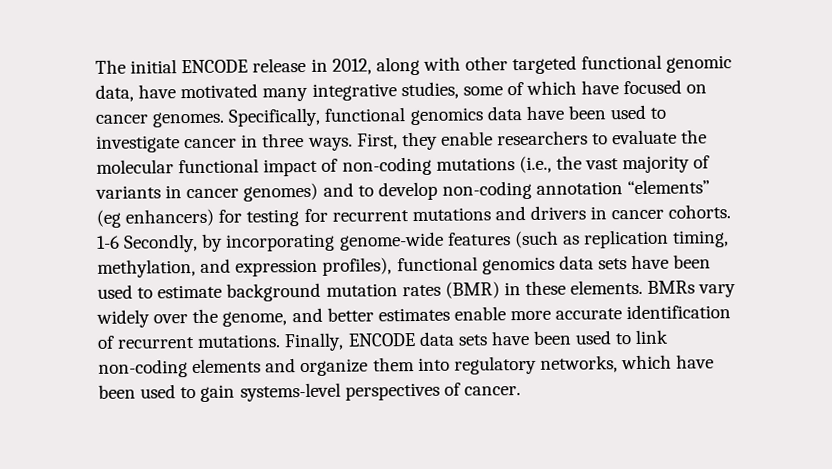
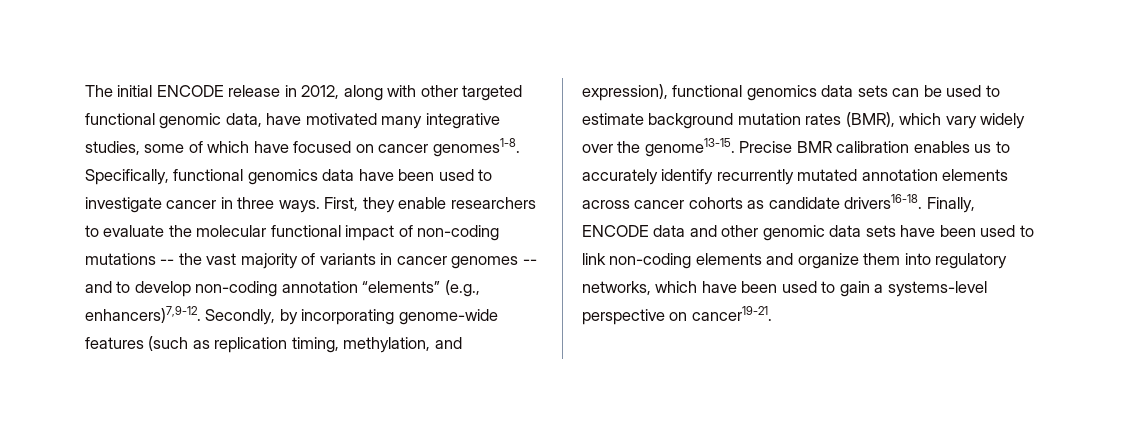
[152,111,226,128] genomes. -> [432,138,520,157] genomes1-8.
[518,155,552,174] (i.e., -> [160,259,175,265] --
[243,182,319,202] genomes) -> [451,256,537,269] genomes --
[96,204,732,228] [96,235,120,249] (eg enhancers) for testing for recurrent mutations and drivers in cancer cohorts. 1-6 -> [444,280,480,297] [85,306,201,323] (e.g., enhancers)7,9-12.
[235,257,393,277] expression profiles), -> [582,84,668,101] expression),
[631,254,712,270] have been -> [892,85,942,97] can be
[444,279,737,299] [96,304,732,328] [97,332,416,352] (BMR) in these elements. BMRs vary widely over the genome, and better estimates enable more accurate identification of recurrent mutations. Finally, ENCODE -> [845,112,1026,129] [582,138,1010,157] [582,169,1009,185] [582,194,975,213] [582,225,825,241] (BMR), which vary widely over the genome13-15. Precise BMR calibration enables us to accurately identify recurrently mutated annotation elements across cancer cohorts as candidate drivers16-18. Finally, ENCODE data and other genomic
[239,382,521,402] systems-level perspectives of cancer. -> [874,281,987,297] [582,306,772,325] a systems-level perspective on cancer19-21.

